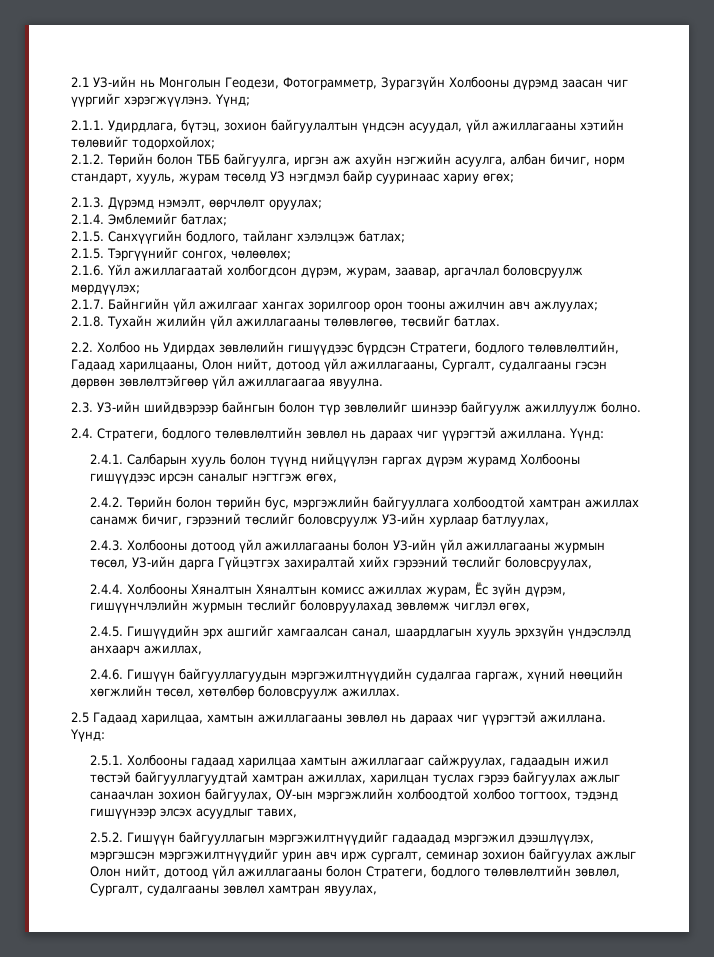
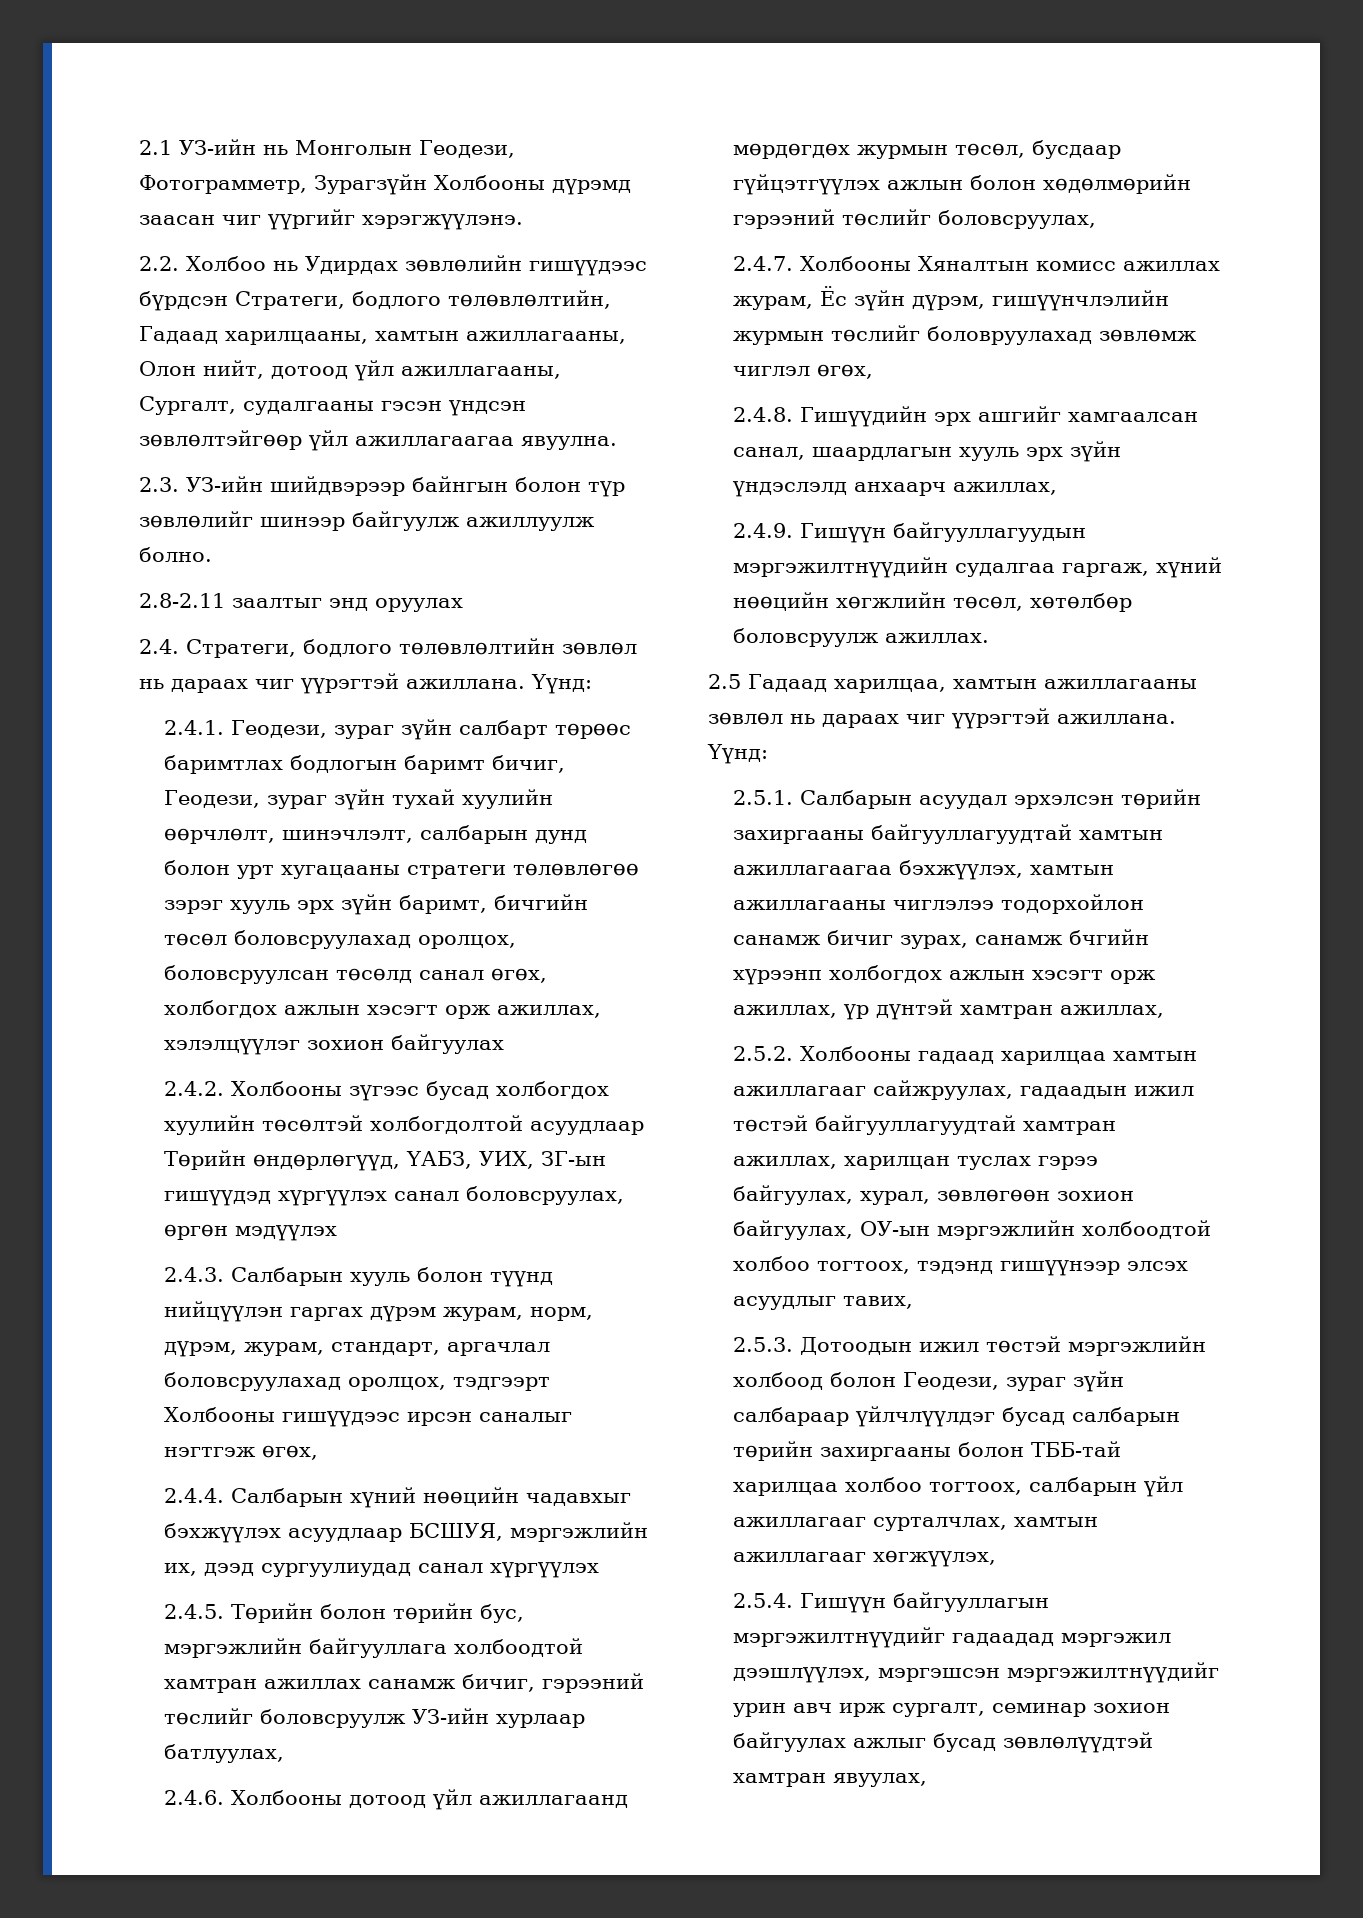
[215,94,250,107] [71,119,624,133] [71,136,215,150] [71,153,625,167] [71,170,514,184] [71,197,322,210] [71,213,227,226] [71,230,405,244] [71,247,291,261] [71,264,583,278] [71,284,140,295] [71,298,598,312] [71,315,500,329] Үүнд; // 2.1.1. Удирдлага, бүтэц, зохион байгуулалтын үндсэн асуудал, үйл ажиллагааны хэтийн төлөвийг тодорхойлох; // 2.1.2. Төрийн болон ТББ байгуулга, иргэн аж ахуйн нэгжийн асуулга, албан бичиг, норм стандарт, хууль, журам төсөлд УЗ нэгдмэл байр сууринаас хариу өгөх; // 2.1.3. Дүрэмд нэмэлт, өөрчлөлт оруулах; // 2.1.4. Эмблемийг батлах; // 2.1.5. Санхүүгийн бодлого, тайланг хэлэлцэж батлах; // 2.1.5. Тэргүүнийг сонгох, чөлөөлөх; // 2.1.6. Үйл ажиллагаатай холбогдсон дүрэм, журам, заавар, аргачлал боловсруулж мөрдүүлэх; // 2.1.7. Байнгийн үйл ажилгааг хангах зорилгоор орон тооны ажилчин авч ажлуулах; // 2.1.8. Тухайн жилийн үйл ажиллагааны төлөвлөгөө, төсвийг батлах. -> (523, 222) none
(198, 366) none -> [375,331,626,344] хамтын ажиллагааны,
[71,378,115,389] дөрвөн -> [448,400,526,416] үндсэн
(641, 407) none -> [139,593,463,612] // 2.8-2.11 заалтыг энд оруулах
(123, 459) none -> [230,719,631,740] [163,755,565,774] [163,789,553,810] [163,825,587,844] [163,860,639,879] [163,894,588,915] [163,930,516,949] [163,965,547,984] [163,1000,601,1019] [163,1034,504,1055] [163,1081,609,1101] [163,1115,644,1135] [163,1150,606,1171] [163,1186,624,1206] [163,1224,337,1241] [163,1267,224,1282] Геодези, зураг зүйн салбарт төрөөс баримтлах бодлогын баримт бичиг, Геодези, зураг зүйн тухай хуулийн өөрчлөлт, шинэчлэлт, салбарын дунд болон урт хугацааны стратеги төлөвлөгөө зэрэг хууль эрх зүйн баримт, бичгийн төсөл боловсруулахад оролцох, боловсруулсан төсөлд санал өгөх, холбогдох ажлын хэсэгт орж ажиллах, хэлэлцүүлэг зохион байгуулах // 2.4.2. Холбооны зүгээс бусад холбогдох хуулийн төсөлтэй холбогдолтой асуудлаар Төрийн өндөрлөгүүд, ҮАБЗ, УИХ, ЗГ-ын гишүүдэд хүргүүлэх санал боловсруулах, өргөн мэдүүлэх // 2.4.3.
[466,456,516,467] журамд -> [442,1307,593,1321] [163,1341,550,1357] [163,1372,550,1391] журам, норм, дүрэм, журам, стандарт, аргачлал боловсруулахад оролцох, тэдгээрт
[89,497,123,507] 2.4.2. -> [163,1487,631,1508] [163,1522,648,1543] [163,1562,599,1578] [163,1604,224,1619] 2.4.4. Салбарын хүний нөөцийн чадавхыг бэхжүүлэх асуудлаар БСШУЯ, мэргэжлийн их, дээд сургуулиудад санал хүргүүлэх // 2.4.5.
[89,540,123,551] 2.4.3. -> [163,1790,224,1805] 2.4.6.
[264,539,605,553] [89,556,389,570] ажиллагааны болон УЗ-ийн үйл ажиллагааны журмын төсөл, УЗ-ийн дарга Гүйцэтгэх захиралтай хийх -> [478,1795,628,1808] [732,140,1121,159] [732,174,1191,195] ажиллагаанд мөрдөгдөх журмын төсөл, бусдаар гүйцэтгүүлэх ажлын болон хөдөлмөрийн
[89,584,123,594] 2.4.4. -> [732,256,793,271] 2.4.7.
[255,584,317,595] Хяналтын -> (1029, 263) none
[89,626,123,637] 2.4.5. -> [732,407,793,422] 2.4.8.
[514,625,564,639] эрхзүйн -> [1025,441,1121,462] эрх зүйн
[89,669,123,680] 2.4.6. -> [732,523,793,538] 2.4.9.
(123, 760) none -> [799,789,1201,809] [732,824,1163,844] [732,860,1114,880] [732,894,1144,914] [732,929,1149,949] [732,965,1156,985] [732,999,1164,1020] [732,1046,793,1061] Салбарын асуудал эрхэлсэн төрийн захиргааны байгууллагуудтай хамтын ажиллагаагаа бэхжүүлэх, хамтын ажиллагааны чиглэлээ тодорхойлон санамж бичиг зурах, санамж бчгийн хүрээнп холбогдох ажлын хэсэгт орж ажиллах, үр дүнтэй хамтран ажиллах, // 2.5.2.
[512,771,620,785] [89,791,154,800] байгуулах ажлыг санаачлан -> [732,1185,1050,1205] байгуулах, хурал, зөвлөгөөн
[89,832,123,843] 2.5.2. -> [732,1336,1206,1356] [732,1371,1124,1392] [732,1406,1180,1427] [732,1441,1121,1461] [732,1476,1183,1497] [732,1517,1098,1531] [732,1550,996,1567] [732,1593,793,1608] 2.5.3. Дотоодын ижил төстэй мэргэжлийн холбоод болон Геодези, зураг зүйн салбараар үйлчлүүлдэг бусад салбарын төрийн захиргааны болон ТББ-тай харилцаа холбоо тогтоох, салбарын үйл ажиллагааг сурталчлах, хамтын ажиллагааг хөгжүүлэх, // 2.5.4.
[89,865,620,879] [89,883,264,896] Олон нийт, дотоод үйл ажиллагааны болон Стратеги, бодлого төлөвлөлтийн зөвлөл, Сургалт, судалгааны зөвлөл -> [932,1732,1153,1753] бусад зөвлөлүүдтэй

